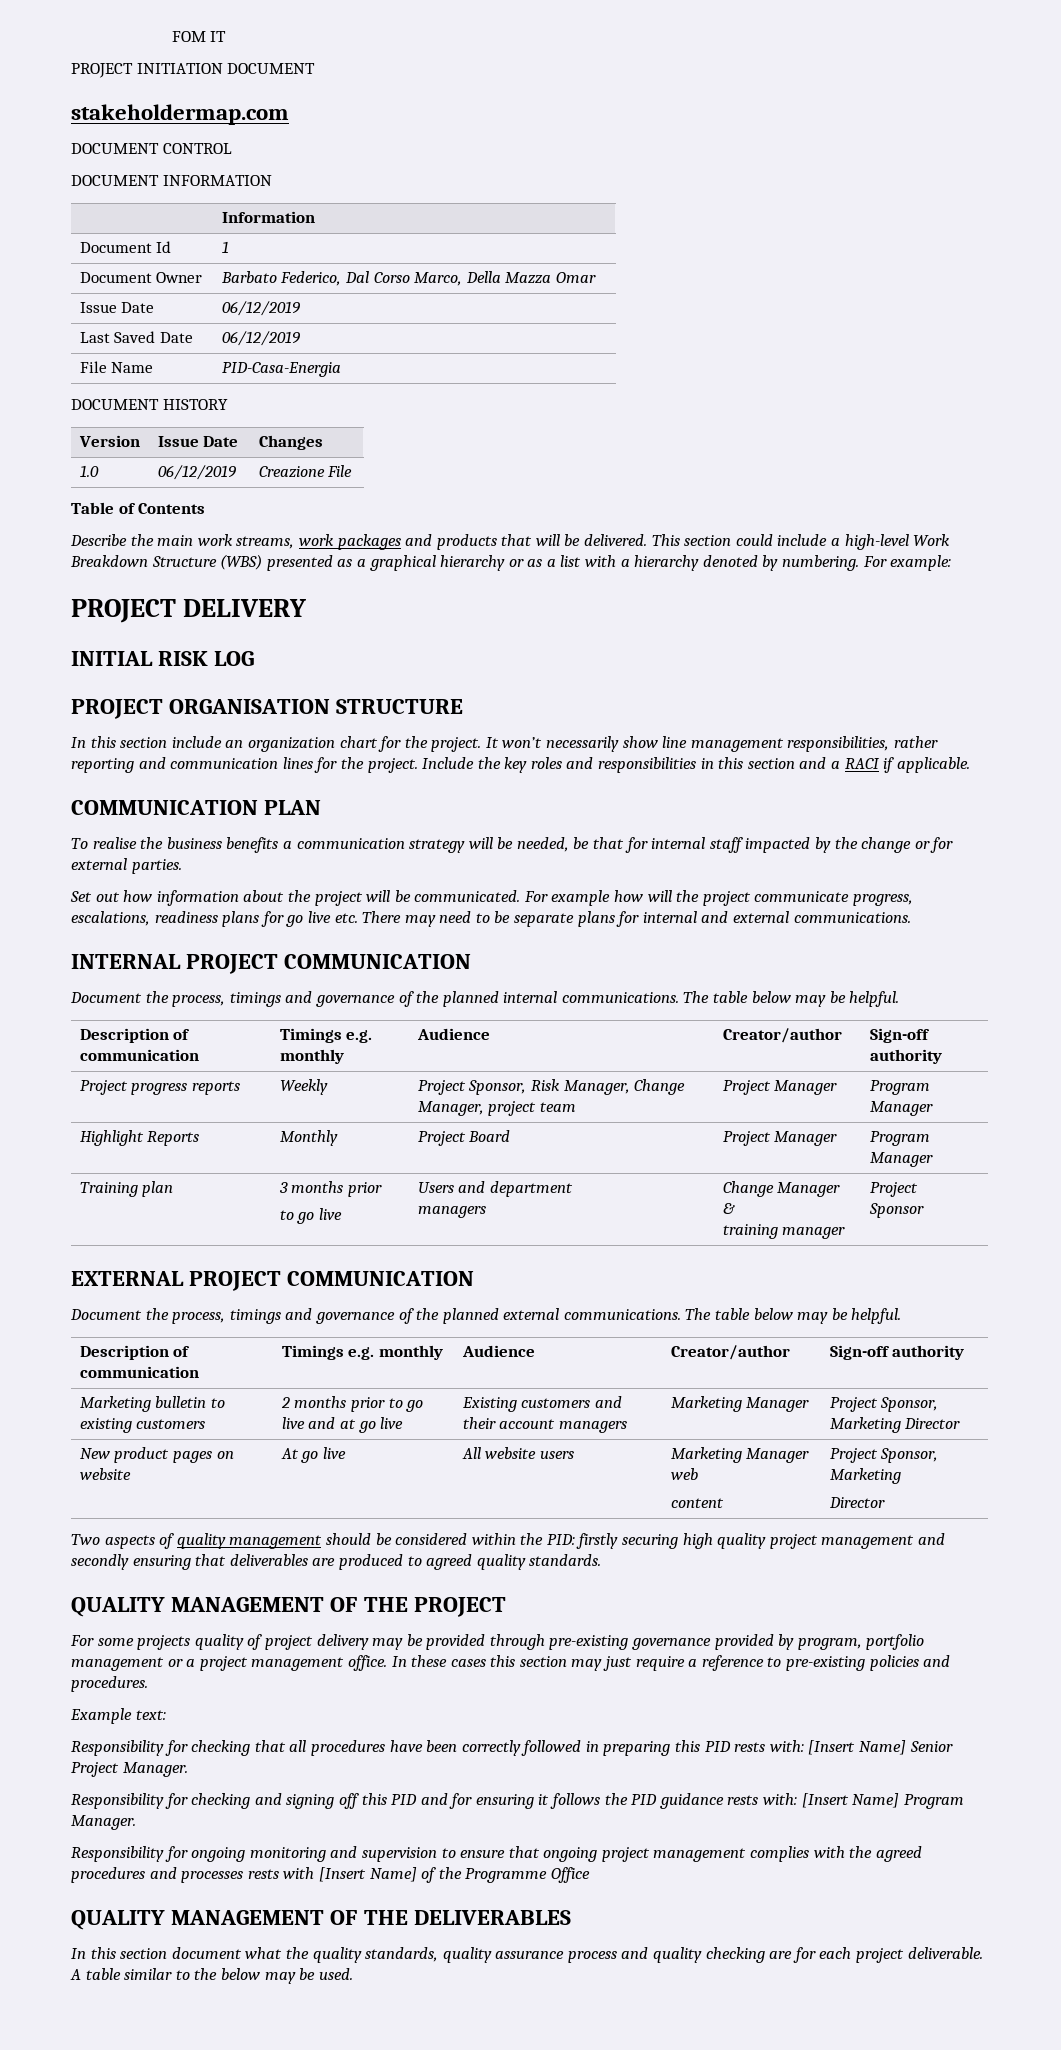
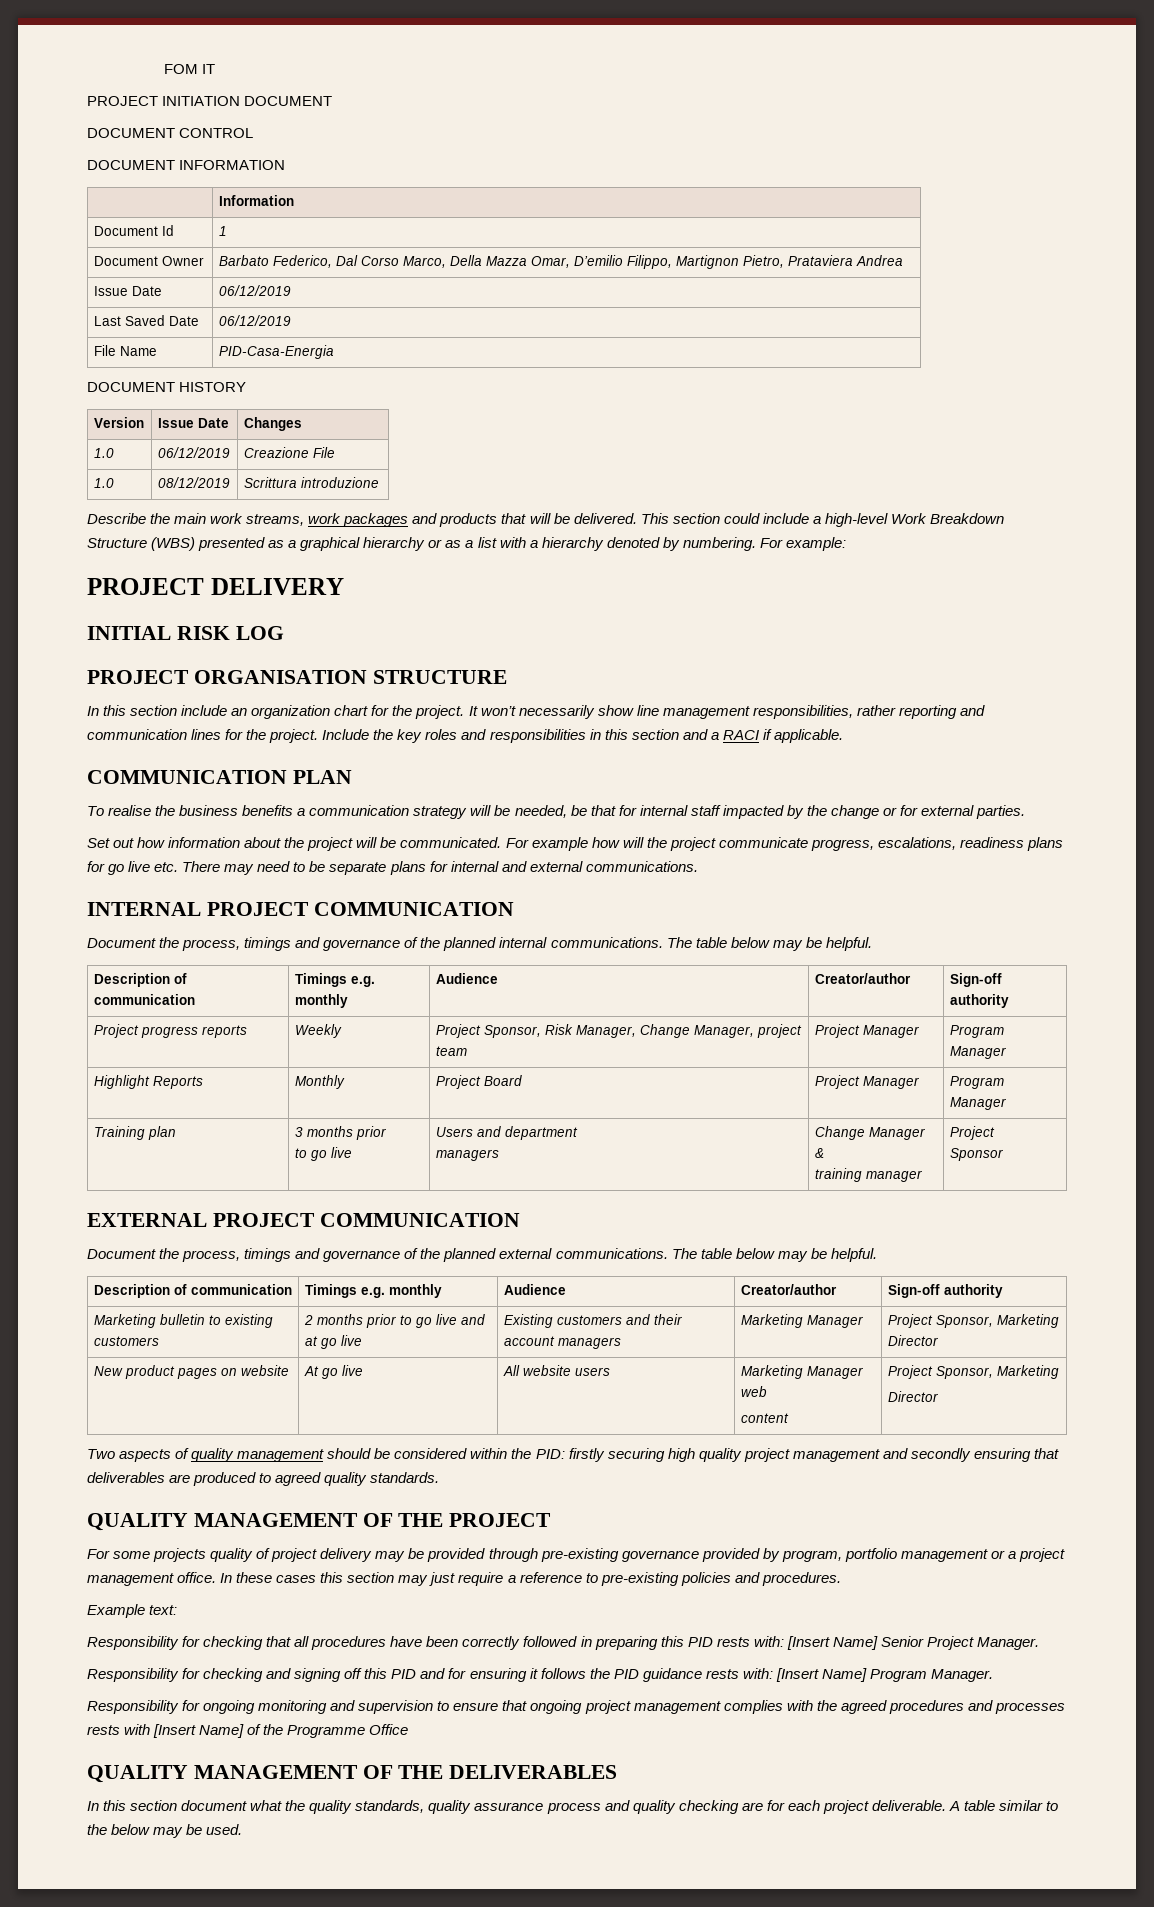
[71,104,289,125] // stakeholdermap.com -> (333, 101) none
[556,272,597,283] Omar -> [530,255,903,269] Omar, D’emilio Filippo, Martignon Pietro, Prataviera Andrea
[71,502,206,514] // Table of Contents -> [93,478,114,488] [157,477,230,488] [243,477,379,488] // 1.0 | 08/12/2019 | Scrittura introduzione

